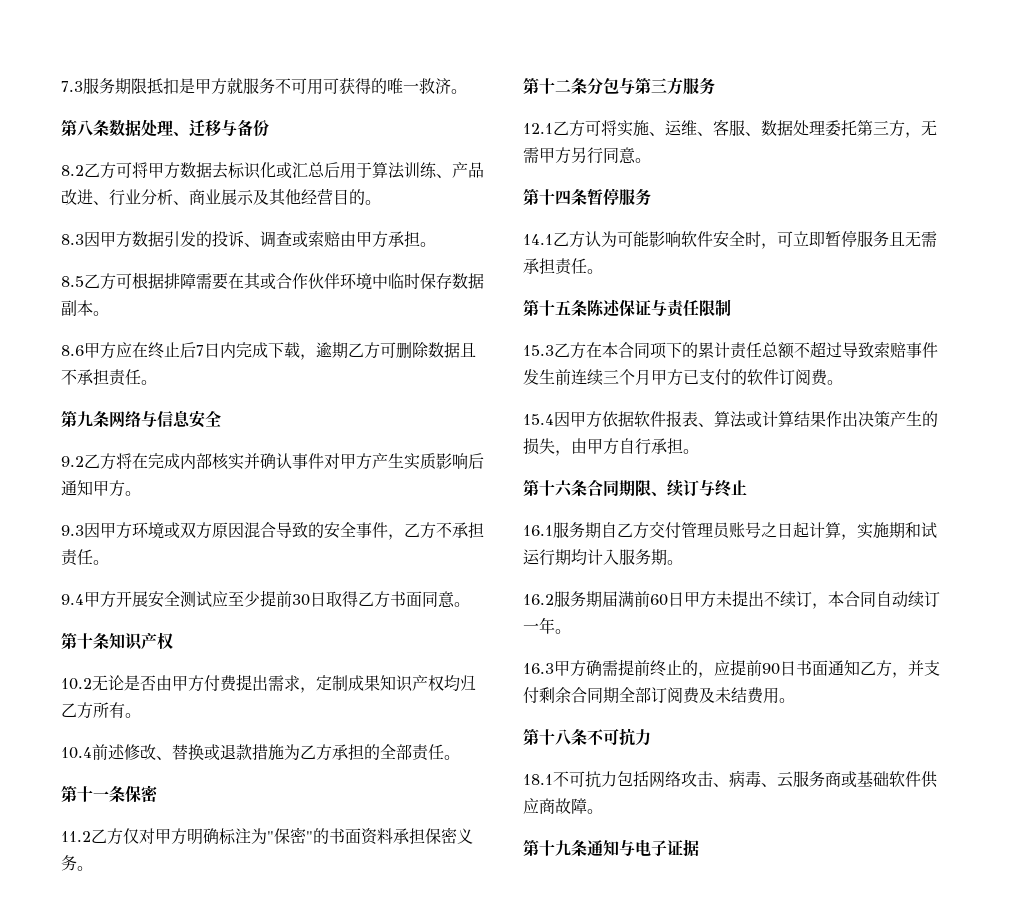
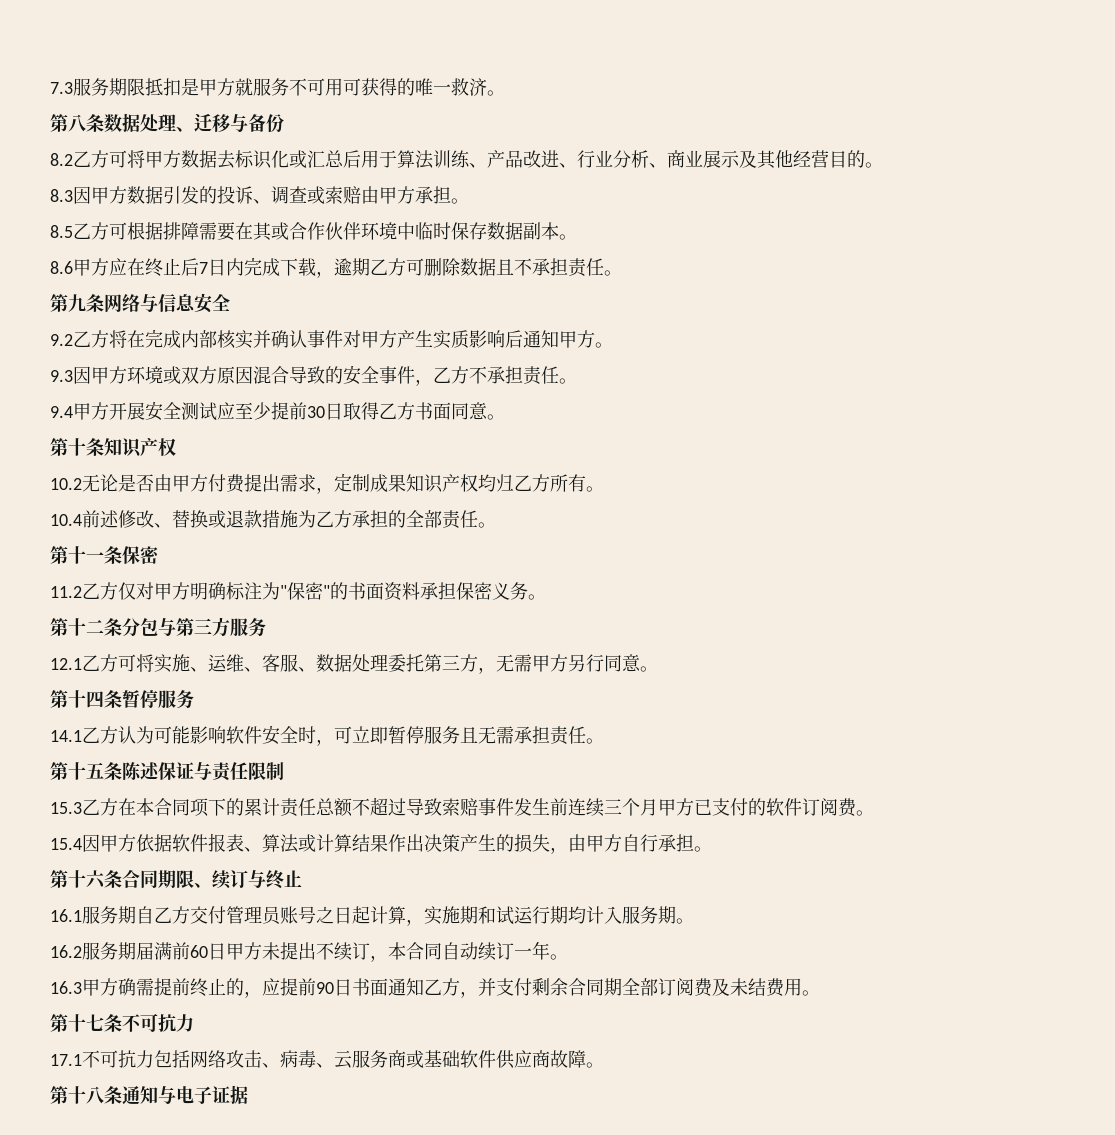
[555,729,571,745] 八 -> [86,1014,104,1031] 七
[523,774,553,785] 18.1 -> [50,1054,82,1066] 17.1
[555,840,571,856] 九 -> [86,1086,104,1104] 八

